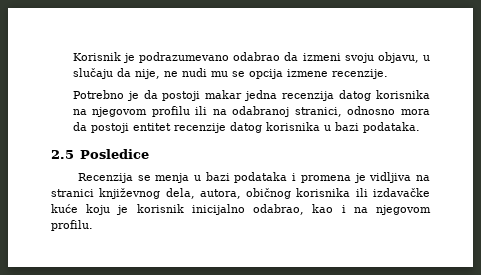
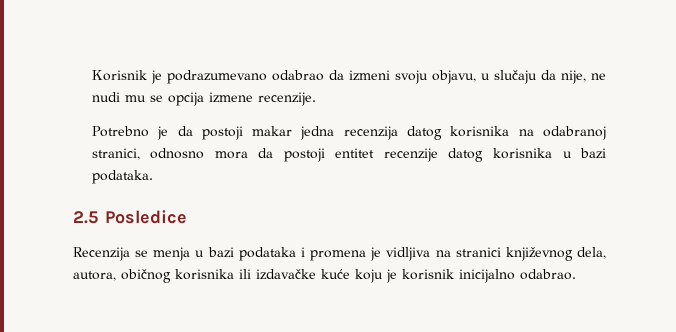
[92,106,227,117] njegovom profilu ili na -> (534, 132) none
[253,204,431,215] [51,220,93,231] odabrao, kao i na njegovom profilu. -> [520,269,576,280] odabrao.

